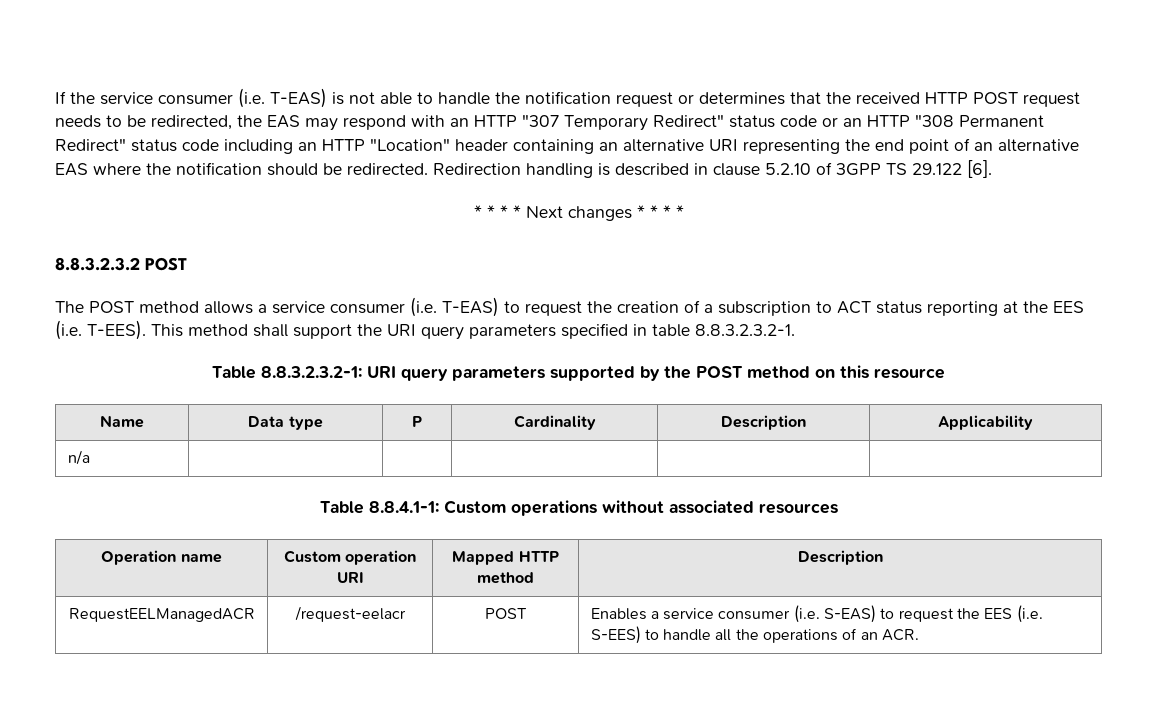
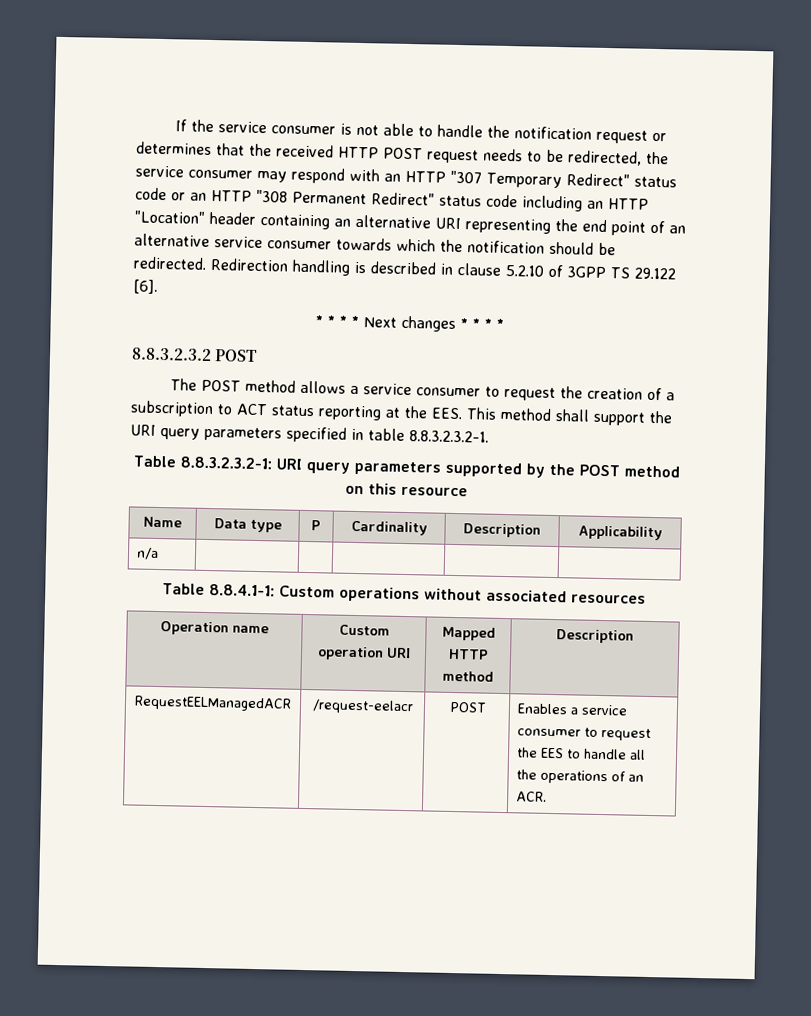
[238,88,327,108] (i.e. T-EAS) -> (337, 130) none
[267,115,300,128] EAS -> [135,165,253,179] service consumer
[55,163,141,176] EAS where -> [214,236,436,252] service consumer towards which
[410,297,499,317] (i.e. T-EAS) -> (482, 392) none
[1053,301,1084,313] [55,320,146,340] EES (i.e. T-EES). -> [431,407,463,420] EES.
[793,605,877,623] (i.e. S-EAS) -> (582, 732) none
[1016,605,1043,623] [590,626,641,644] (i.e. S-EES) -> (565, 753) none

